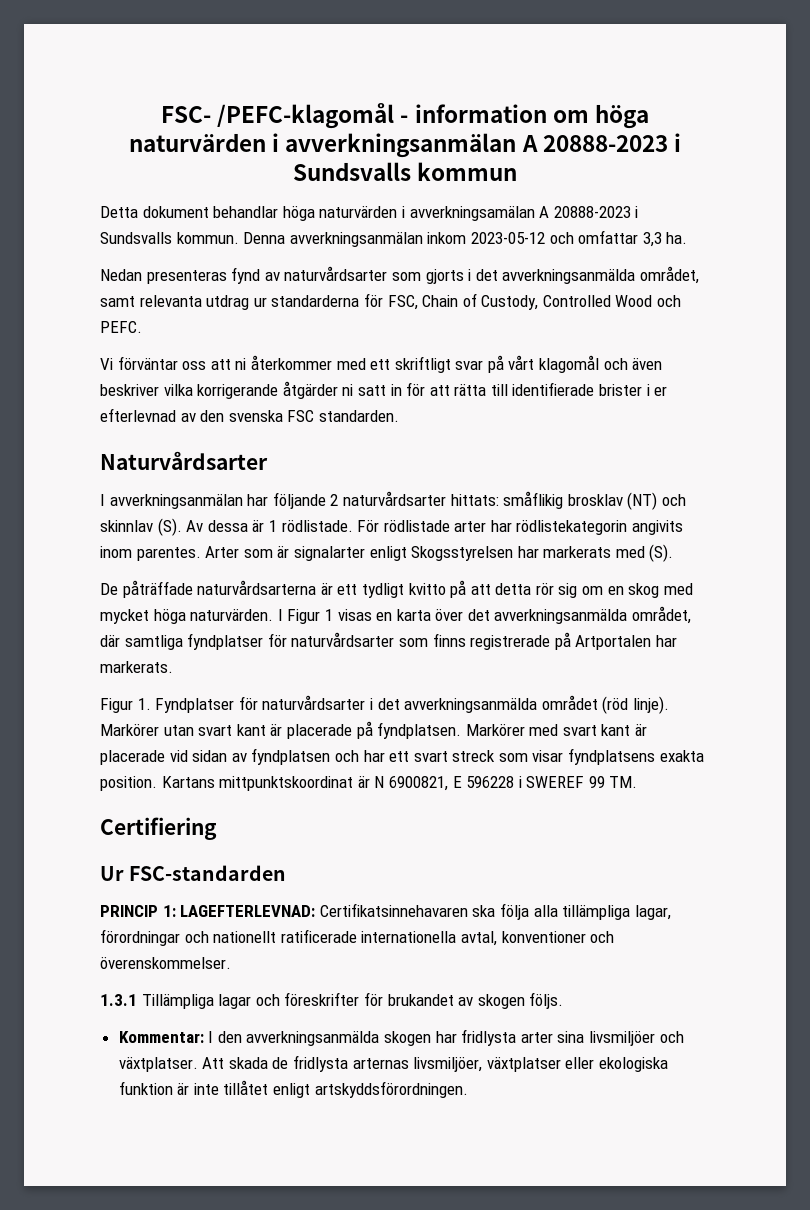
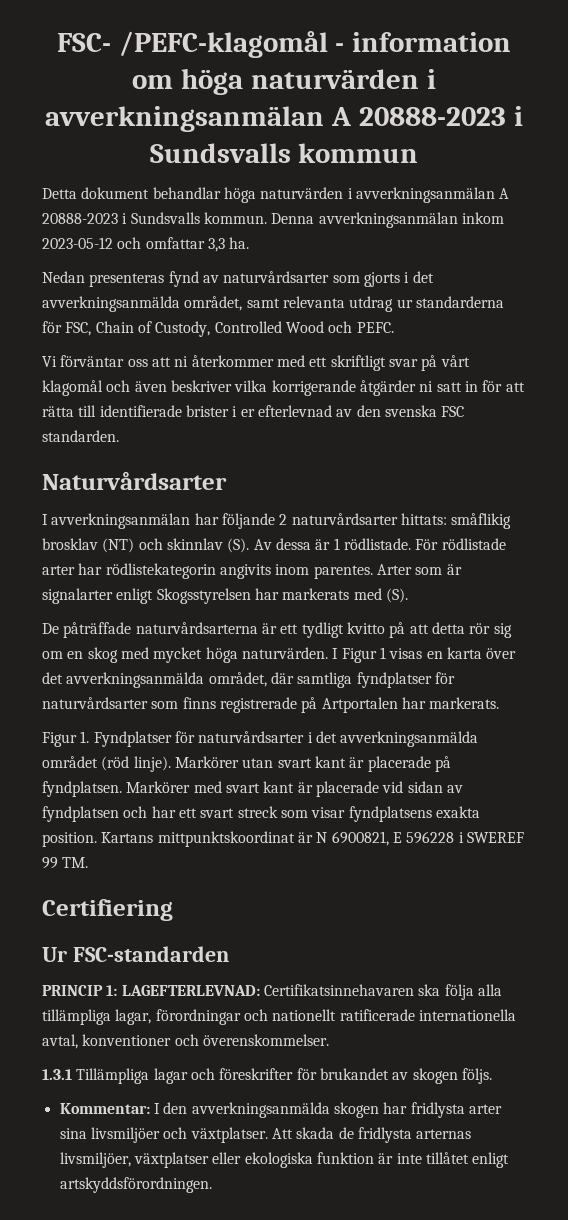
[409,206,535,221] avverkningsamälan -> [355,187,495,203] avverkningsanmälan

